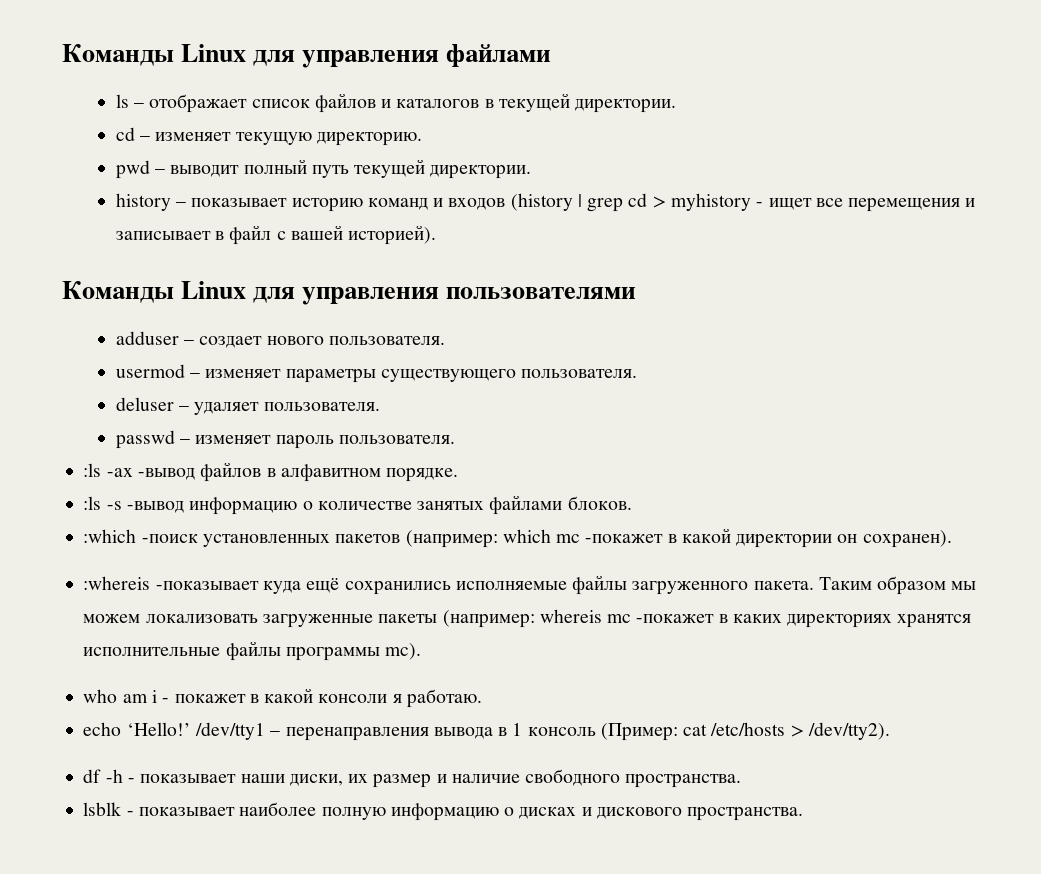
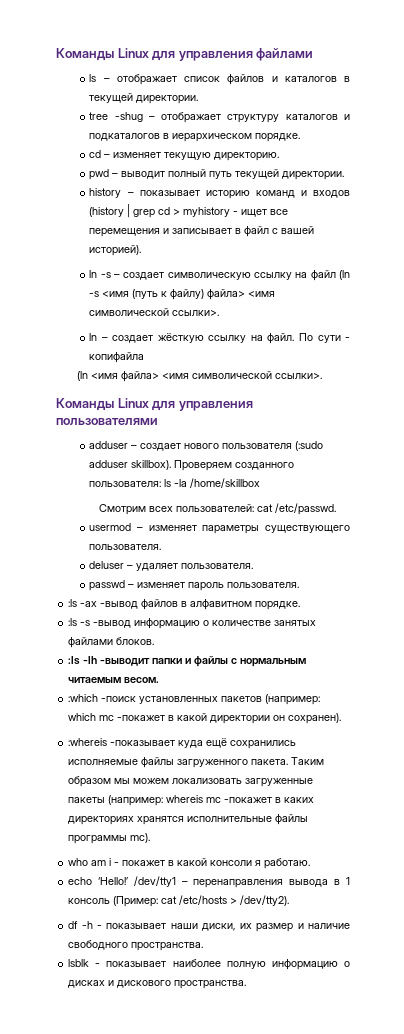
(677, 106) none -> [89,112,350,123] [89,133,301,142] // tree -shug – отображает структуру каталогов и подкаталогов в иерархическом порядке.
(437, 235) none -> [89,270,350,281] [89,289,276,300] [89,308,220,316] [89,333,350,344] [89,352,145,363] [77,371,323,382] // ln -s – создает символическую ссылку на файл (ln -s <имя (путь к файлу) файла> <имя символической ссылки>. // ln – создает жёсткую ссылку на файл. По сути - копифайла // (ln <имя файла> <имя символической ссылки>.
[328,336,445,345] пользователя. -> [222,441,324,451] [89,460,295,471] [89,478,261,488] [98,503,336,515] пользователя (:sudo adduser skillbox). Проверяем созданного пользователя: ls -la /home/skillbox // Смотрим всех пользователей: cat /etc/passwd.
(632, 503) none -> [68,656,307,667] [68,677,160,683] // :ls -lh -выводит папки и файлы с нормальным читаемым весом.

